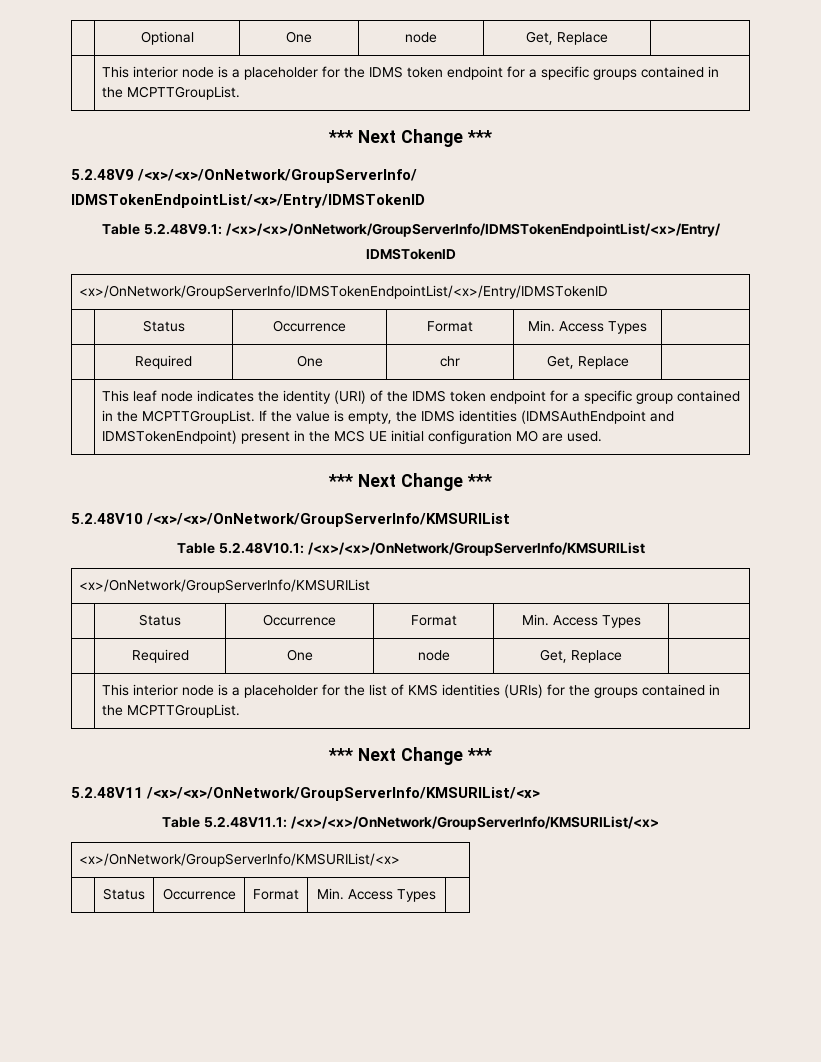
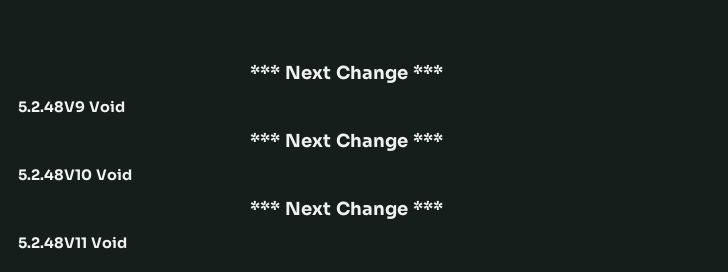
[140,31,194,45] [286,31,312,43] [405,32,437,43] [526,31,608,45] [102,66,720,80] [102,86,241,100] | Optional | One | node | Get, Replace | // | This interior node is a placeholder for the IDMS token endpoint for a specific groups contained in the MCPTTGroupList. // -> (250, 71) none
[137,169,418,183] [71,194,425,208] [101,223,721,237] [365,248,456,260] [79,285,609,299] [142,320,185,332] [273,320,346,332] [427,321,473,332] [528,320,647,334] [135,355,192,369] [296,355,323,367] [440,356,460,367] [546,355,629,369] [102,390,741,404] [102,410,675,424] [102,430,603,444] /<x>/<x>/OnNetwork/GroupServerInfo/ // IDMSTokenEndpointList/<x>/Entry/IDMSTokenID // Table 5.2.48V9.1: /<x>/<x>/OnNetwork/GroupServerInfo/IDMSTokenEndpointList/<x>/Entry/ // IDMSTokenID // <x>/OnNetwork/GroupServerInfo/IDMSTokenEndpointList/<x>/Entry/IDMSTokenID // | Status | Occurrence | Format | Min. Access Types | // | Required | One | chr | Get, Replace | // | This leaf node indicates the identity (URI) of the IDMS token endpoint for a specific group contained in the MCPTTGroupList. If the value is empty, the IDMS identities (IDMSAuthEndpoint and IDMSTokenEndpoint) present in the MCS UE initial configuration MO are used. -> [88,100,125,113] Void
[146,513,511,527] [176,542,645,556] [79,579,371,593] [139,614,181,626] [263,614,336,626] [410,615,457,626] [521,614,641,628] [131,649,189,663] [286,649,313,661] [417,650,450,661] [540,649,622,663] [102,684,721,698] [102,704,241,718] /<x>/<x>/OnNetwork/GroupServerInfo/KMSURIList // Table 5.2.48V10.1: /<x>/<x>/OnNetwork/GroupServerInfo/KMSURIList // <x>/OnNetwork/GroupServerInfo/KMSURIList // | Status | Occurrence | Format | Min. Access Types | // | Required | One | node | Get, Replace | // | This interior node is a placeholder for the list of KMS identities (URIs) for the groups contained in the MCPTTGroupList. -> [95,168,132,181] Void
[146,787,541,801] [162,816,659,830] [79,853,401,867] [103,888,145,900] [162,888,236,900] [253,889,299,900] [317,888,436,902] /<x>/<x>/OnNetwork/GroupServerInfo/KMSURIList/<x> // Table 5.2.48V11.1: /<x>/<x>/OnNetwork/GroupServerInfo/KMSURIList/<x> // <x>/OnNetwork/GroupServerInfo/KMSURIList/<x> // | Status | Occurrence | Format | Min. Access Types | -> [90,236,127,249] Void

